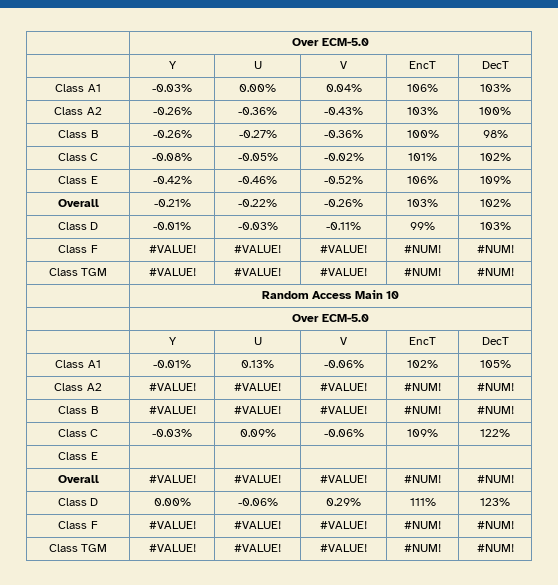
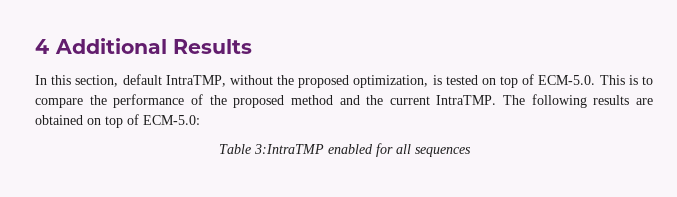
[292,38,369,46] [168,61,177,69] [253,61,262,69] [340,61,347,69] [409,61,436,69] [481,61,509,69] [55,84,101,92] [152,84,192,92] [239,84,276,92] [325,84,362,92] [407,84,438,92] [479,84,511,92] [54,107,102,115] [152,107,192,115] [238,107,277,115] [324,107,363,115] [407,107,438,115] [479,107,511,115] [58,130,98,138] [152,130,192,138] [238,130,277,138] [324,130,363,138] [406,130,439,138] [482,130,508,138] [57,153,99,161] [152,153,192,161] [237,153,278,161] [323,153,364,161] [408,153,437,161] [479,153,511,161] [58,176,98,184] [152,176,192,184] [238,176,277,184] [324,176,363,184] [407,176,438,184] [479,176,511,184] [57,199,99,207] [153,199,191,207] [238,199,277,207] [324,199,363,207] [407,199,438,207] [479,199,511,207] [57,222,99,230] [153,222,191,230] [237,222,278,230] [326,222,361,230] [410,222,435,230] [479,222,511,230] [58,245,98,253] [148,245,196,253] [234,245,281,253] [320,245,367,253] [404,245,441,253] [476,245,514,253] [48,268,108,276] [148,268,196,276] [234,268,281,276] [320,268,367,276] [404,268,441,276] [476,268,514,276] [262,290,399,299] [292,314,369,322] [168,337,177,345] [253,337,262,345] [340,337,347,345] [409,337,436,345] [481,337,509,345] [55,360,101,368] [153,360,191,368] [241,360,274,368] [323,360,364,368] [407,360,438,368] [479,360,511,368] [54,383,102,391] [148,383,196,391] [234,383,281,391] [320,383,367,391] [404,383,441,391] [476,383,514,391] [58,406,98,414] [148,406,196,414] [234,406,281,414] [320,406,367,414] [404,406,441,414] [476,406,514,414] [57,429,99,437] [152,429,192,437] [239,429,276,437] [323,429,364,437] [407,429,438,437] [480,429,510,437] [58,452,98,460] [57,475,99,483] [148,475,196,483] [234,475,281,483] [320,475,367,483] [404,475,441,483] [476,475,514,483] [57,498,99,506] [153,498,191,506] [237,498,278,506] [326,498,361,506] [409,498,436,506] [480,498,510,506] [58,521,98,529] [148,521,196,529] [234,521,281,529] [320,521,367,529] [404,521,441,529] [476,521,514,529] [48,544,108,552] [148,544,196,552] [234,544,281,552] [320,544,367,552] [404,544,441,552] [476,544,514,552] | Over ECM-5.0 // | Y | U | V | EncT | DecT // Class A1 | -0.03% | 0.00% | 0.04% | 106% | 103% // Class A2 | -0.26% | -0.36% | -0.43% | 103% | 100% // Class B | -0.26% | -0.27% | -0.36% | 100% | 98% // Class C | -0.08% | -0.05% | -0.02% | 101% | 102% // Class E | -0.42% | -0.46% | -0.52% | 106% | 109% // Overall | -0.21% | -0.22% | -0.26% | 103% | 102% // Class D | -0.01% | -0.03% | -0.11% | 99% | 103% // Class F | #VALUE! | #VALUE! | #VALUE! | #NUM! | #NUM! // Class TGM | #VALUE! | #VALUE! | #VALUE! | #NUM! | #NUM! // | Random Access Main 10 // | Over ECM-5.0 // | Y | U | V | EncT | DecT // Class A1 | -0.01% | 0.13% | -0.06% | 102% | 105% // Class A2 | #VALUE! | #VALUE! | #VALUE! | #NUM! | #NUM! // Class B | #VALUE! | #VALUE! | #VALUE! | #NUM! | #NUM! // Class C | -0.03% | 0.09% | -0.06% | 109% | 122% // Class E | | | | | // Overall | #VALUE! | #VALUE! | #VALUE! | #NUM! | #NUM! // Class D | 0.00% | -0.06% | 0.29% | 111% | 123% // Class F | #VALUE! | #VALUE! | #VALUE! | #NUM! | #NUM! // Class TGM | #VALUE! | #VALUE! | #VALUE! | #NUM! | #NUM! -> [35,38,252,54] [35,74,653,88] [35,94,653,108] [35,114,200,128] [218,143,471,157] 4 Additional Results // In this section, default IntraTMP, without the proposed optimization, is tested on top of ECM-5.0. This is to compare the performance of the proposed method and the current IntraTMP. The following results are obtained on top of ECM-5.0: // Table 3:IntraTMP enabled for all sequences

